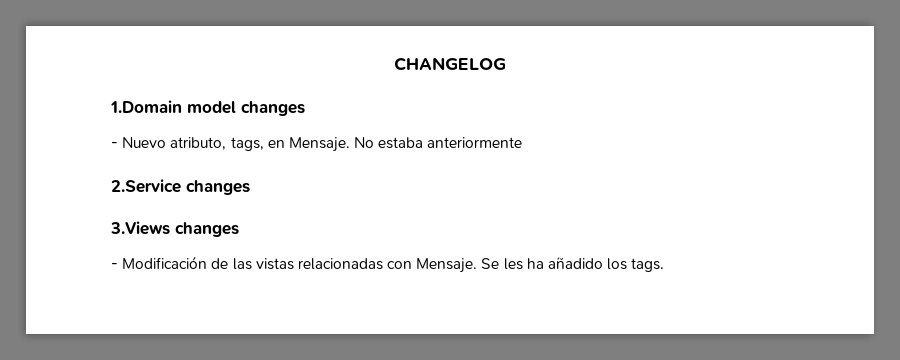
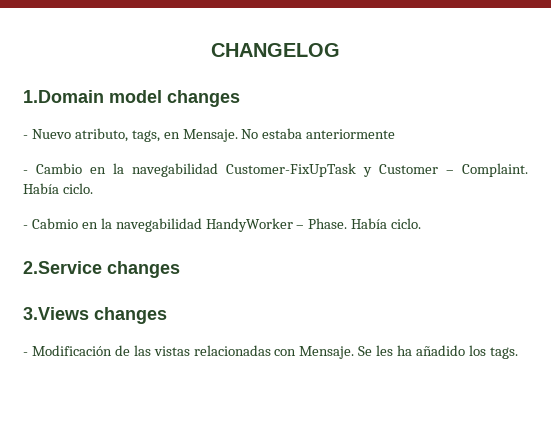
(523, 142) none -> [23,163,528,177] [23,183,93,194] [23,218,422,232] // - Cambio en la navegabilidad Customer-FixUpTask y Customer – Complaint. Había ciclo. // - Cabmio en la navegabilidad HandyWorker – Phase. Había ciclo.

